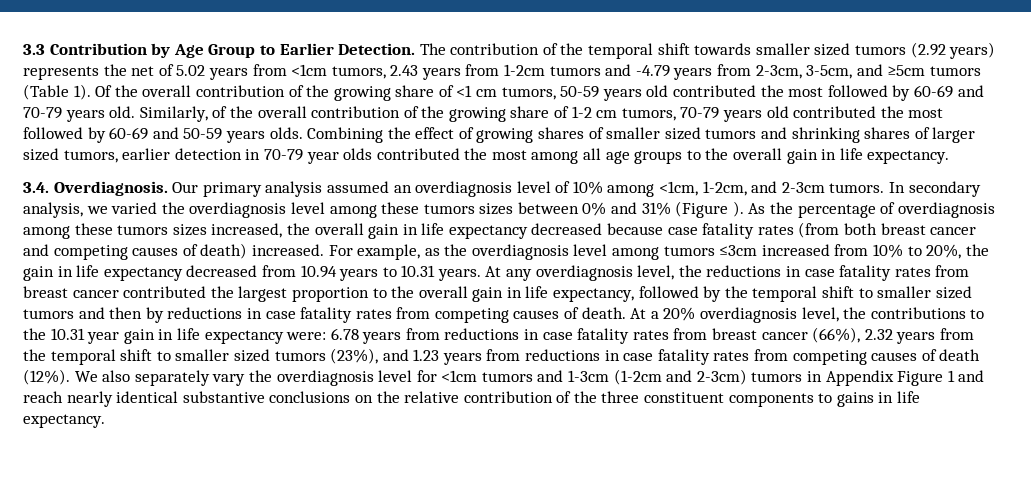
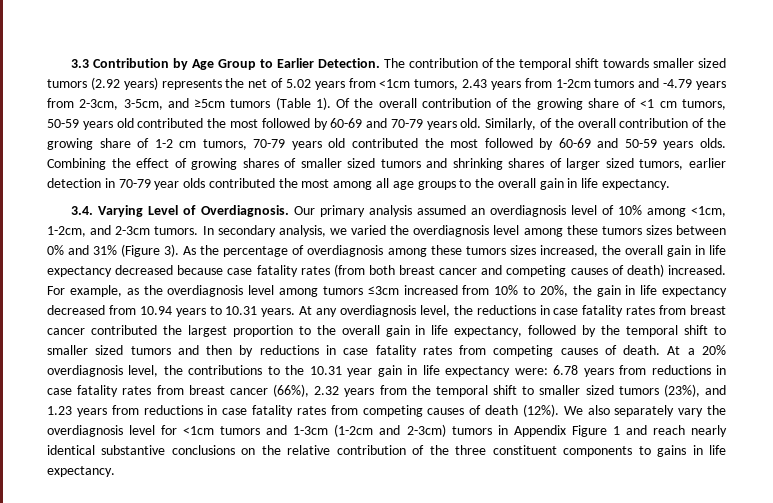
(49, 187) none -> [98,205,197,217] Varying Level of
[732,201,744,217] ). -> [164,244,180,257] 3).

